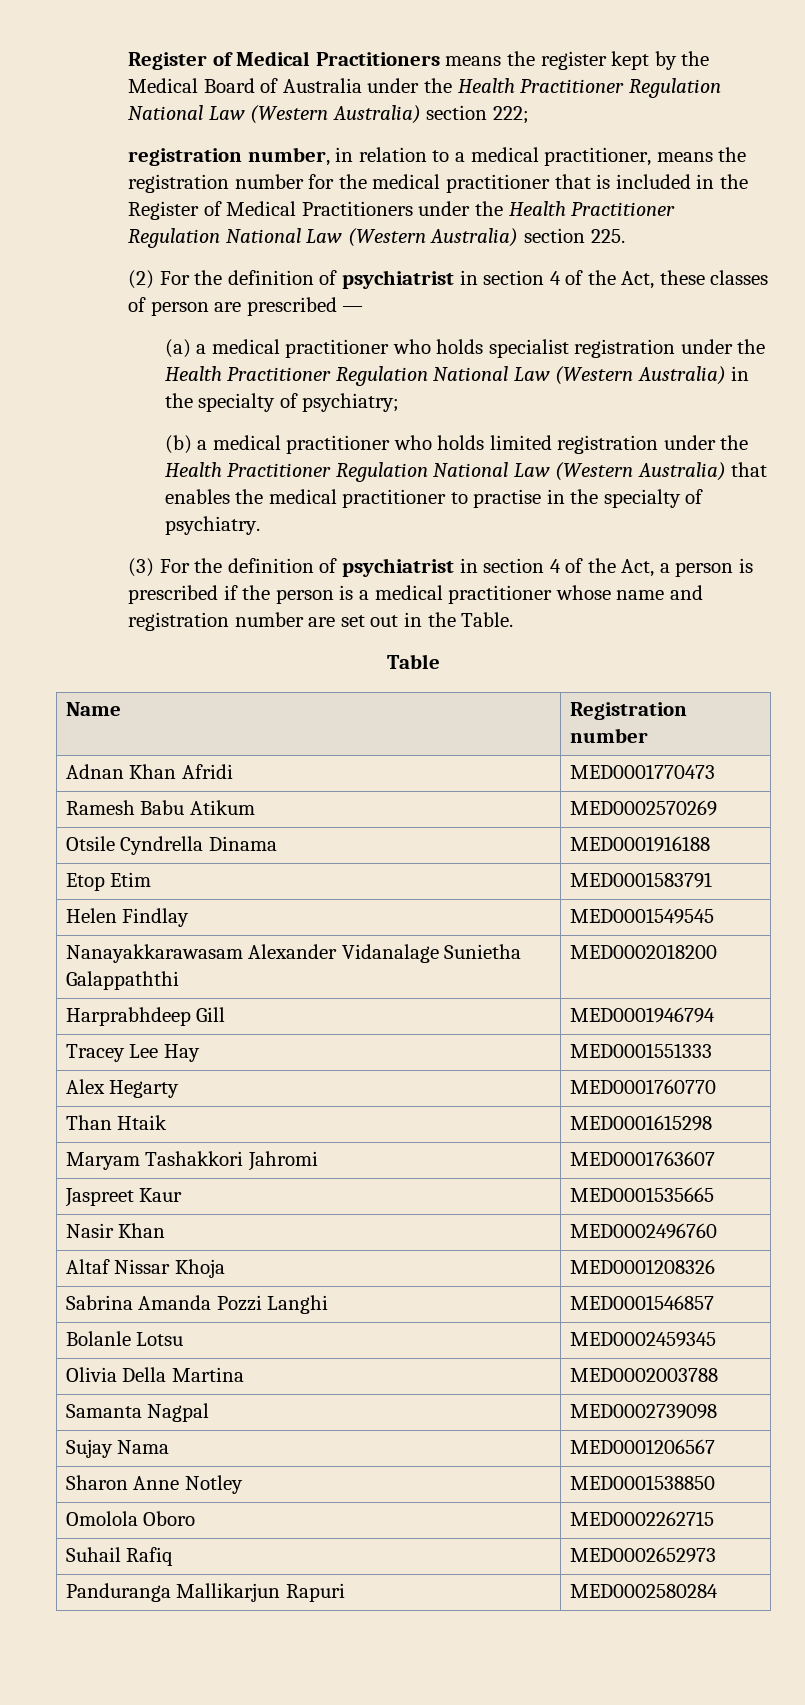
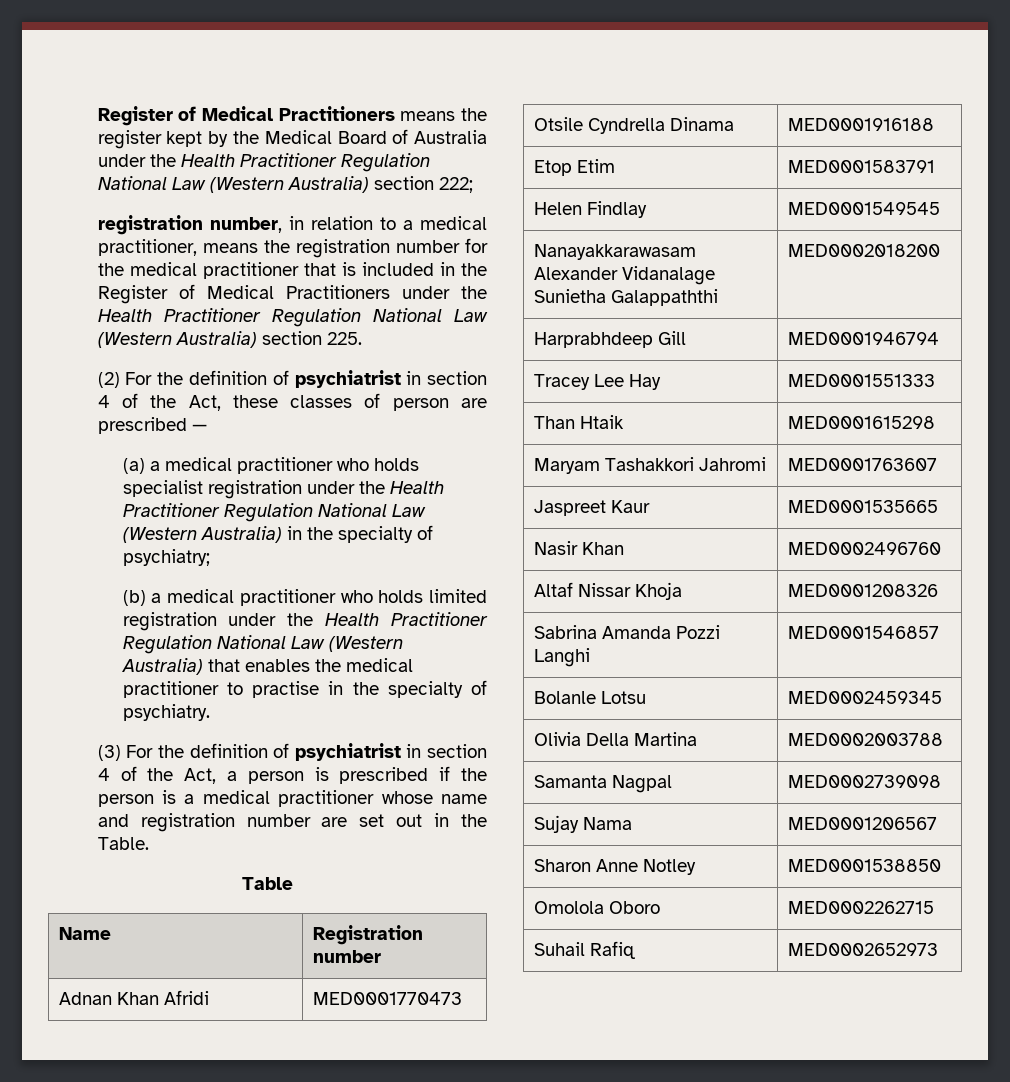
[65,800,255,815] [569,800,717,816] // Ramesh Babu Atikum | MED0002570269 -> (462, 998) none
[65,1079,180,1098] [569,1079,716,1094] // Alex Hegarty | MED0001760770 -> (935, 380) none
[65,1583,345,1602] [569,1584,718,1598] // Panduranga Mallikarjun Rapuri | MED0002580284 -> (938, 949) none

